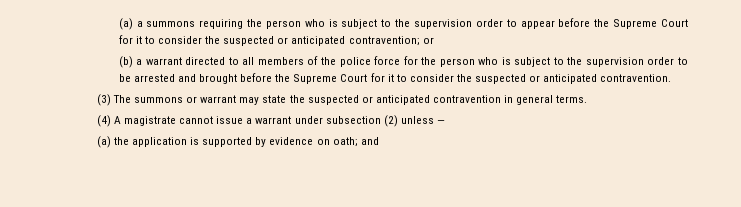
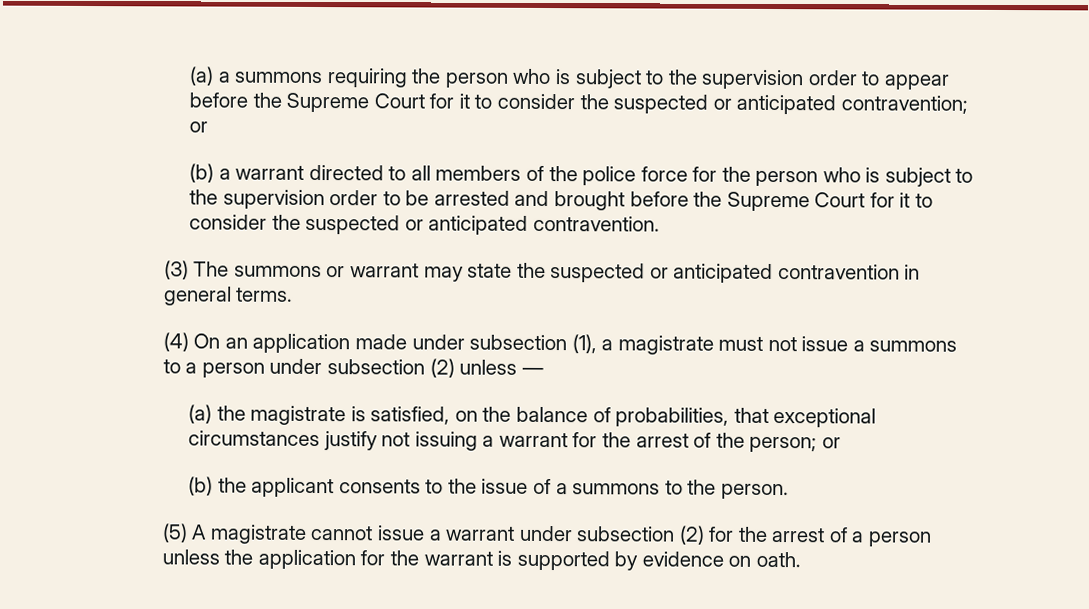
(111, 121) none -> [193,333,958,355] [162,358,544,378] [188,404,877,428] [188,430,841,453] [188,476,789,500] [161,523,188,543] On an application made under subsection (1), a magistrate must not issue a summons to a person under subsection (2) unless — // (a) the magistrate is satisfied, on the balance of probabilities, that exceptional circumstances justify not issuing a warrant for the arrest of the person; or // (b) the applicant consents to the issue of a summons to the person. // (5)
[400,116,445,124] [96,136,187,148] unless — // (a) the application -> [708,526,932,547] [161,549,493,570] for the arrest of a person unless the application for the warrant
[332,137,379,147] oath; and -> [755,551,801,568] oath.

